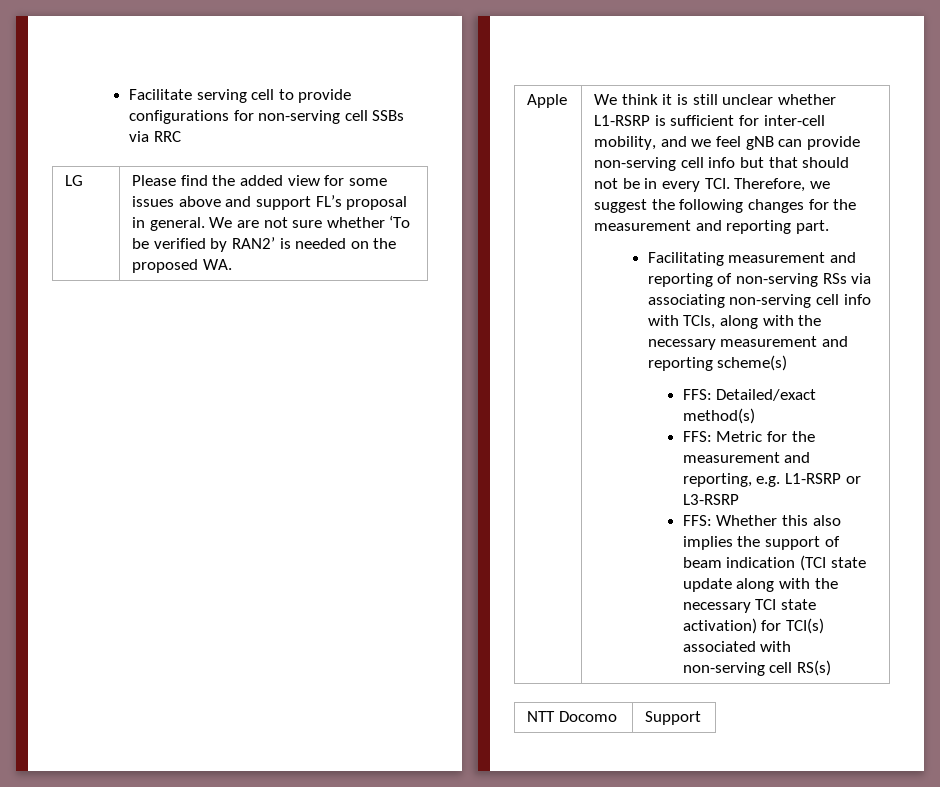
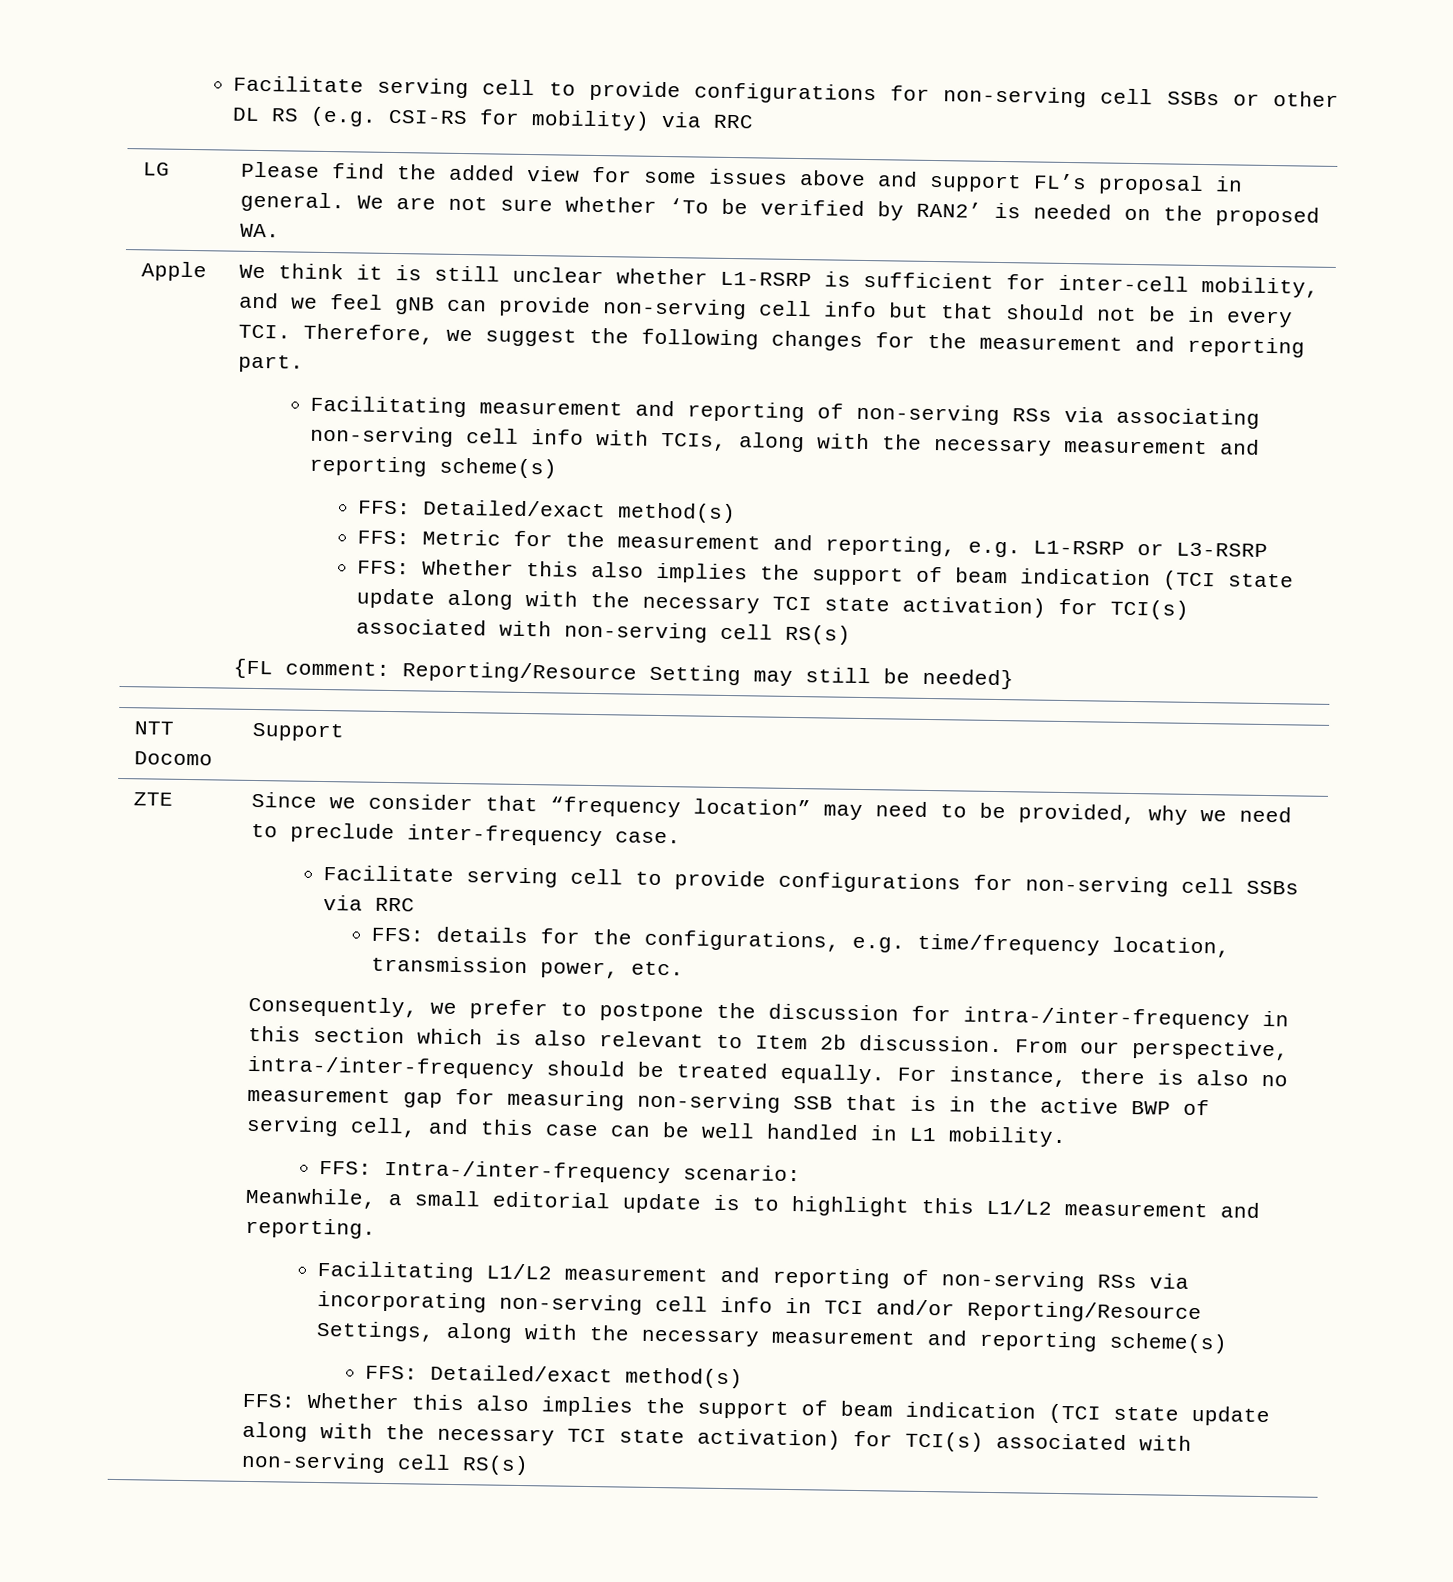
(405, 115) none -> [1232,91,1339,107] [232,106,651,131] or other DL RS (e.g. CSI-RS for mobility)
[527,711,617,722] [645,711,702,725] // NTT Docomo | Support -> [233,658,1015,690] [134,721,175,735] [134,751,214,766] [252,722,345,742] [133,792,174,806] [251,791,1293,825] [251,822,682,847] [322,865,1299,897] [322,895,415,912] [370,926,1230,958] [370,955,684,979] [248,995,1290,1030] [248,1025,1290,1061] [247,1055,1289,1088] [247,1087,1211,1116] [246,1115,1068,1148] [318,1159,801,1184] [245,1187,1261,1218] [245,1217,377,1239] [316,1260,1189,1292] [316,1290,1202,1324] [315,1320,1227,1354] [364,1364,743,1389] [242,1392,1271,1427] [242,1421,1193,1452] [241,1451,530,1476] // {FL comment: Reporting/Resource Setting may still be needed} // NTT Docomo | Support // ZTE | Since we consider that “frequency location” may need to be provided, why we need to preclude inter-frequency case. // Facilitate serving cell to provide configurations for non-serving cell SSBs via RRC // FFS: details for the configurations, e.g. time/frequency location, transmission power, etc. // Consequently, we prefer to postpone the discussion for intra-/inter-frequency in this section which is also relevant to Item 2b discussion. From our perspective, intra-/inter-frequency should be treated equally. For instance, there is also no measurement gap for measuring non-serving SSB that is in the active BWP of serving cell, and this case can be well handled in L1 mobility. // FFS: Intra-/inter-frequency scenario: // Meanwhile, a small editorial update is to highlight this L1/L2 measurement and reporting. // Facilitating L1/L2 measurement and reporting of non-serving RSs via incorporating non-serving cell info in TCI and/or Reporting/Resource Settings, along with the necessary measurement and reporting scheme(s) // FFS: Detailed/exact method(s) // FFS: Whether this also implies the support of beam indication (TCI state update along with the necessary TCI state activation) for TCI(s) associated with non-serving cell RS(s)

